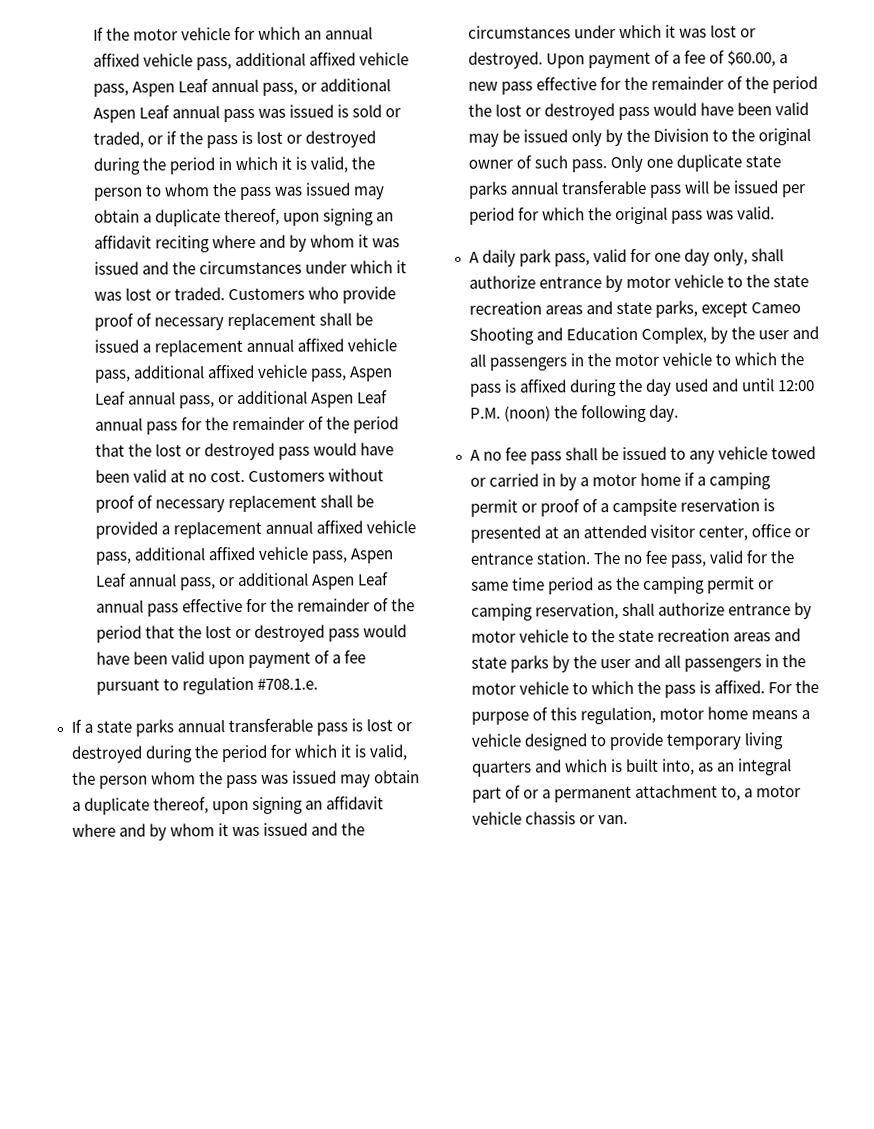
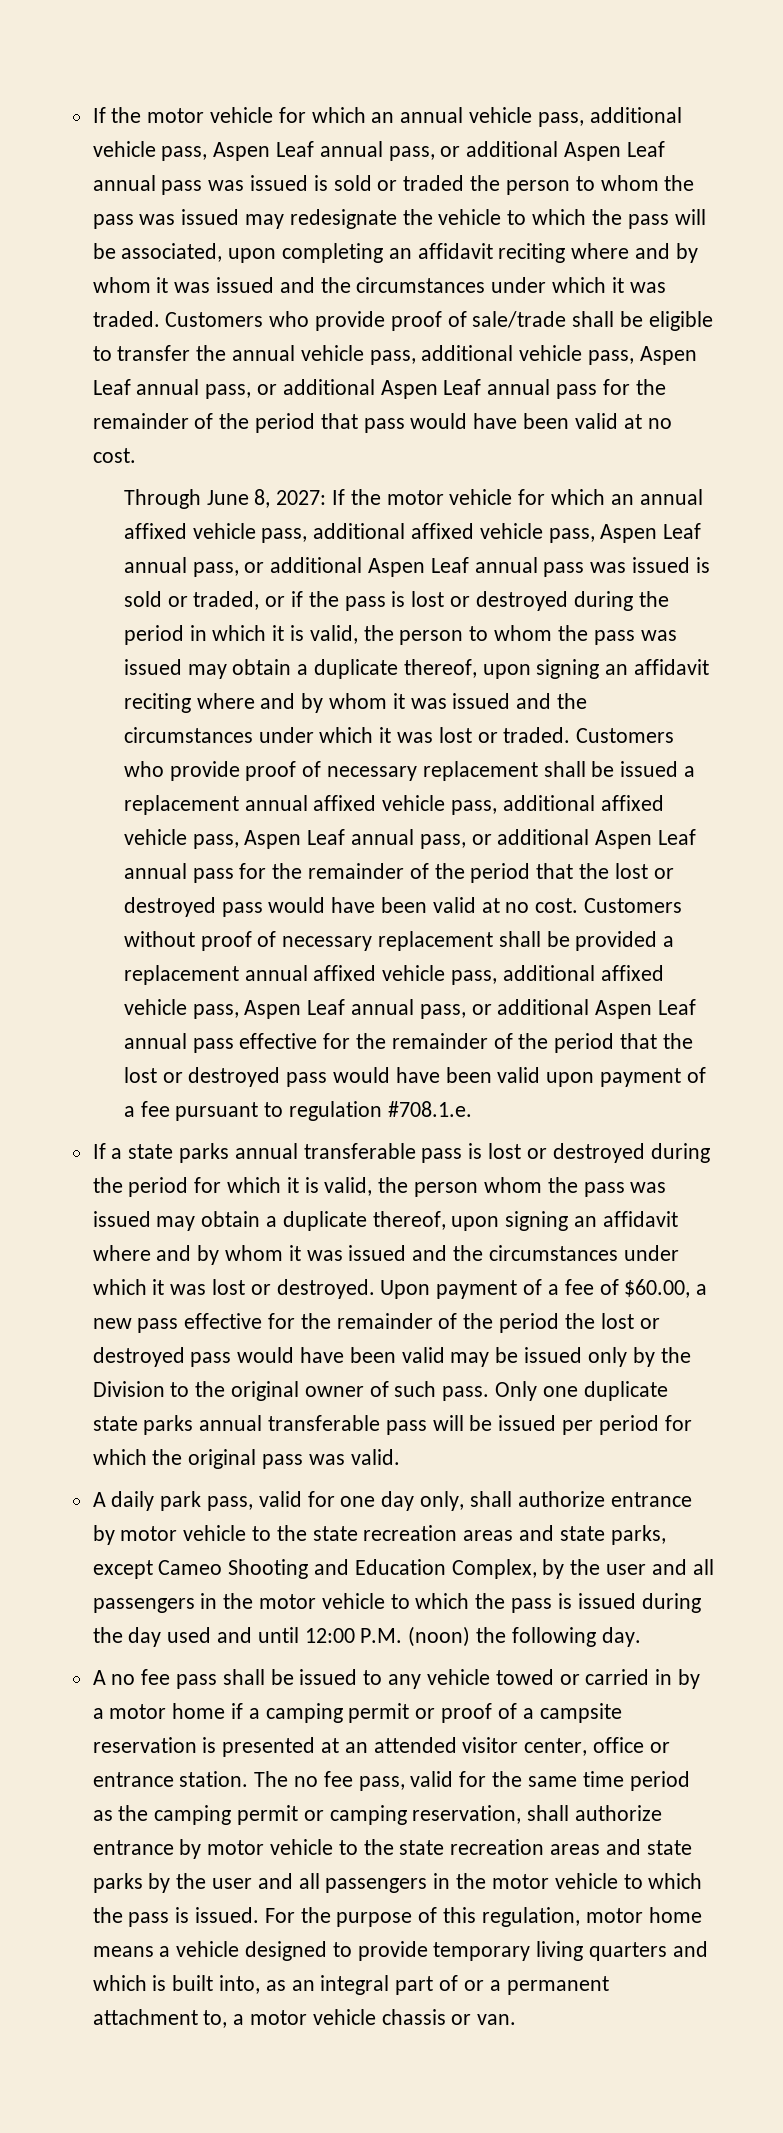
[92,26,374,41] If the motor vehicle for which an annual -> [92,107,682,127] [92,141,665,161] [92,175,695,195] [92,209,706,229] [92,243,698,263] [92,277,666,293] [92,311,713,331] [92,345,697,365] [92,379,666,399] [92,413,672,433] [92,448,136,463] [123,489,703,509] If the motor vehicle for which an annual vehicle pass, additional vehicle pass, Aspen Leaf annual pass, or additional Aspen Leaf annual pass was issued is sold or traded the person to whom the pass was issued may redesignate the vehicle to which the pass will be associated, upon completing an affidavit reciting where and by whom it was issued and the circumstances under which it was traded. Customers who provide proof of sale/trade shall be eligible to transfer the annual vehicle pass, additional vehicle pass, Aspen Leaf annual pass, or additional Aspen Leaf annual pass for the remainder of the period that pass would have been valid at no cost. // Through June 8, 2027: If the motor vehicle for which an annual
[519,379,567,393] affixed -> [577,1593,636,1609] issued
[713,680,765,694] affixed. -> [195,1907,260,1923] issued.

